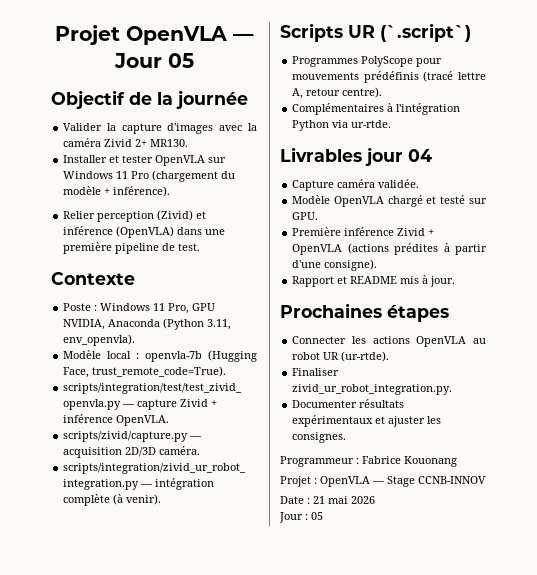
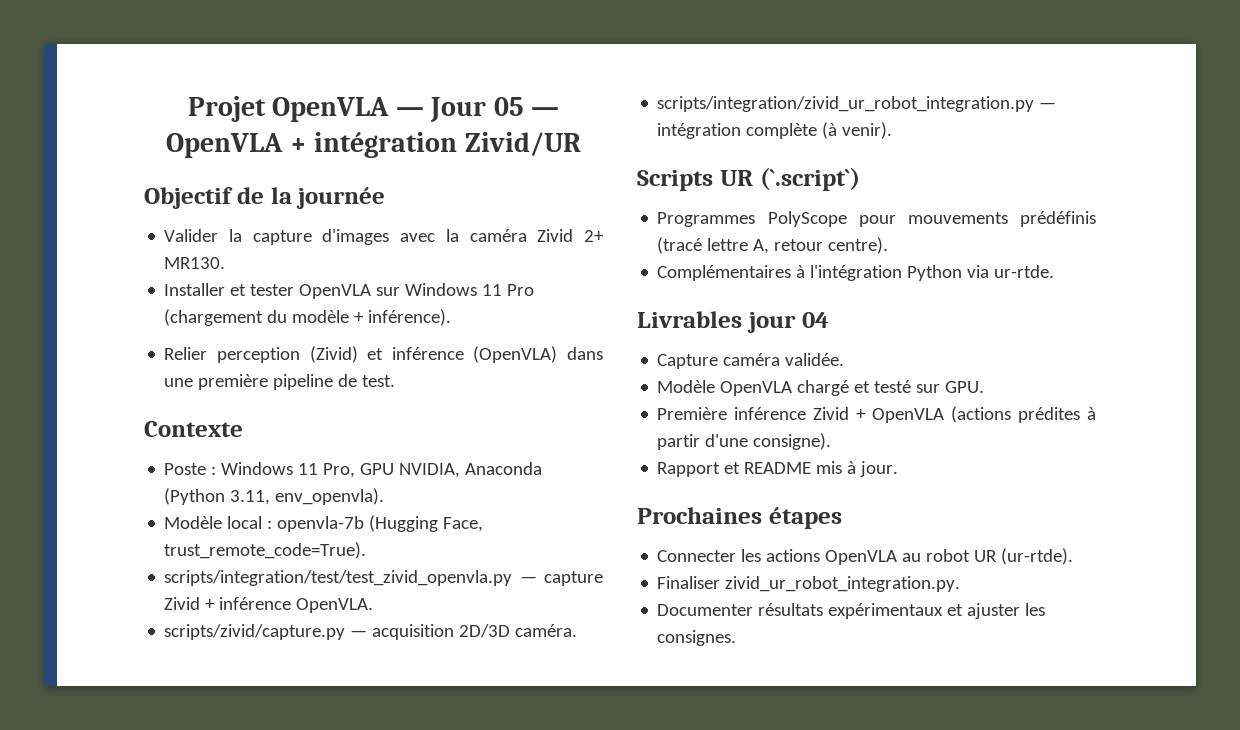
(194, 60) none -> [531,107,560,116] [166,132,581,158] — OpenVLA + intégration Zivid/UR
[280,456,457,467] [280,476,486,487] [280,496,375,504] [279,512,323,523] // Programmeur : Fabrice Kouonang // Projet : OpenVLA — Stage CCNB-INNOV // Date : 21 mai 2026 // Jour : 05 -> (737, 638) none

